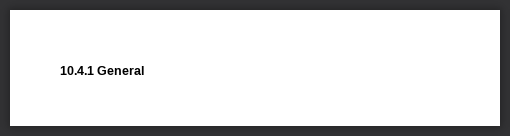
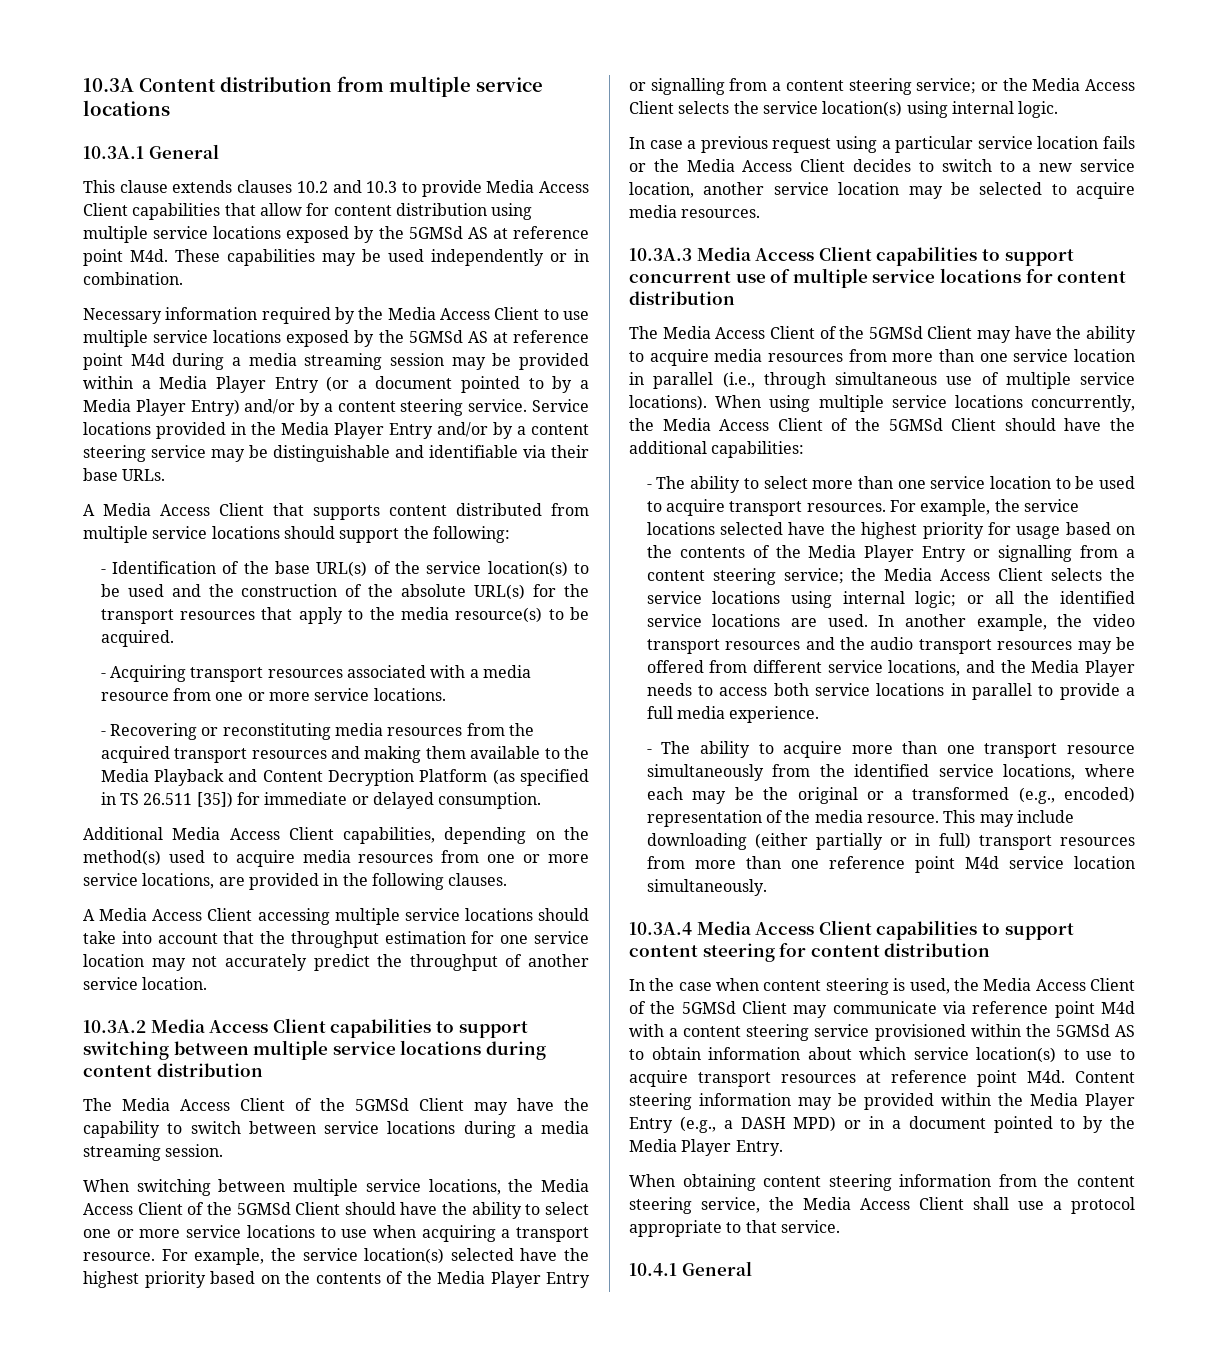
(60, 70) none -> [83,76,543,97] [83,100,170,116] [83,144,219,159] [83,180,589,197] [83,203,533,220] [83,226,589,243] [83,249,589,266] [83,272,183,285] [83,307,589,324] [83,330,589,347] [83,353,589,370] [83,376,589,393] [83,399,589,416] [83,422,589,439] [83,445,589,462] [83,468,166,481] [83,503,589,520] [83,526,510,543] [100,561,590,577] [100,584,589,600] [100,607,589,624] [100,630,174,647] [100,665,532,682] [100,688,446,701] [100,723,535,740] [100,746,590,763] [100,769,590,786] [100,792,542,809] [83,827,589,844] [83,850,590,867] [83,873,508,890] [83,908,589,925] [83,931,589,948] [83,954,589,971] [83,977,208,990] [83,1018,528,1038] [83,1040,546,1060] [83,1063,263,1077] [83,1098,589,1115] [83,1121,589,1138] [83,1144,224,1161] [83,1179,589,1196] [83,1202,589,1219] [83,1225,589,1242] [83,1248,589,1265] [83,1271,590,1288] [629,78,1135,95] [629,101,1059,118] [629,136,1135,153] [629,159,1135,172] [629,182,1135,199] [629,205,761,218] [629,246,1074,266] [629,268,1127,288] [629,291,735,305] [629,326,1136,343] [629,349,1135,366] [629,372,1135,389] [629,395,1135,412] [629,418,1135,431] [629,441,805,458] [646,476,1135,493] [646,499,1080,516] [646,522,1135,539] [646,545,1135,562] [646,568,1135,585] [646,591,1135,608] [646,614,1135,631] [646,637,1135,654] [646,660,1135,677] [646,683,1135,700] [646,706,820,723] [646,741,1135,758] [646,764,1135,781] [646,787,1135,804] [646,810,1075,827] [646,833,1135,850] [646,856,1135,873] [646,879,767,896] [629,920,1074,940] [629,943,991,962] [629,978,1135,995] [629,1001,1135,1018] [629,1024,1135,1041] [629,1047,1135,1063] [629,1070,1135,1087] [629,1093,1135,1110] [629,1116,1135,1133] [629,1139,783,1156] [629,1174,1135,1191] [629,1197,1135,1214] [629,1220,840,1237] 10.3A Content distribution from multiple service locations // 10.3A.1 General // This clause extends clauses 10.2 and 10.3 to provide Media Access Client capabilities that allow for content distribution using multiple service locations exposed by the 5GMSd AS at reference point M4d. These capabilities may be used independently or in combination. // Necessary information required by the Media Access Client to use multiple service locations exposed by the 5GMSd AS at reference point M4d during a media streaming session may be provided within a Media Player Entry (or a document pointed to by a Media Player Entry) and/or by a content steering service. Service locations provided in the Media Player Entry and/or by a content steering service may be distinguishable and identifiable via their base URLs. // A Media Access Client that supports content distributed from multiple service locations should support the following: // - Identification of the base URL(s) of the service location(s) to be used and the construction of the absolute URL(s) for the transport resources that apply to the media resource(s) to be acquired. // - Acquiring transport resources associated with a media resource from one or more service locations. // - Recovering or reconstituting media resources from the acquired transport resources and making them available to the Media Playback and Content Decryption Platform (as specified in TS 26.511 [35]) for immediate or delayed consumption. // Additional Media Access Client capabilities, depending on the method(s) used to acquire media resources from one or more service locations, are provided in the following clauses. // A Media Access Client accessing multiple service locations should take into account that the throughput estimation for one service location may not accurately predict the throughput of another service location. // 10.3A.2 Media Access Client capabilities to support switching between multiple service locations during content distribution // The Media Access Client of the 5GMSd Client may have the capability to switch between service locations during a media streaming session. // When switching between multiple service locations, the Media Access Client of the 5GMSd Client should have the ability to select one or more service locations to use when acquiring a transport resource. For example, the service location(s) selected have the highest priority based on the contents of the Media Player Entry or signalling from a content steering service; or the Media Access Client selects the service location(s) using internal logic. // In case a previous request using a particular service location fails or the Media Access Client decides to switch to a new service location, another service location may be selected to acquire media resources. // 10.3A.3 Media Access Client capabilities to support concurrent use of multiple service locations for content distribution // The Media Access Client of the 5GMSd Client may have the ability to acquire media resources from more than one service location in parallel (i.e., through simultaneous use of multiple service locations). When using multiple service locations concurrently, the Media Access Client of the 5GMSd Client should have the additional capabilities: // - The ability to select more than one service location to be used to acquire transport resources. For example, the service locations selected have the highest priority for usage based on the contents of the Media Player Entry or signalling from a content steering service; the Media Access Client selects the service locations using internal logic; or all the identified service locations are used. In another example, the video transport resources and the audio transport resources may be offered from different service locations, and the Media Player needs to access both service locations in parallel to provide a full media experience. // - The ability to acquire more than one transport resource simultaneously from the identified service locations, where each may be the original or a transformed (e.g., encoded) representation of the media resource. This may include downloading (either partially or in full) transport resources from more than one reference point M4d service location simultaneously. // 10.3A.4 Media Access Client capabilities to support content steering for content distribution // In the case when content steering is used, the Media Access Client of the 5GMSd Client may communicate via reference point M4d with a content steering service provisioned within the 5GMSd AS to obtain information about which service location(s) to use to acquire transport resources at reference point M4d. Content steering information may be provided within the Media Player Entry (e.g., a DASH MPD) or in a document pointed to by the Media Player Entry. // When obtaining content steering information from the content steering service, the Media Access Client shall use a protocol appropriate to that service. //

